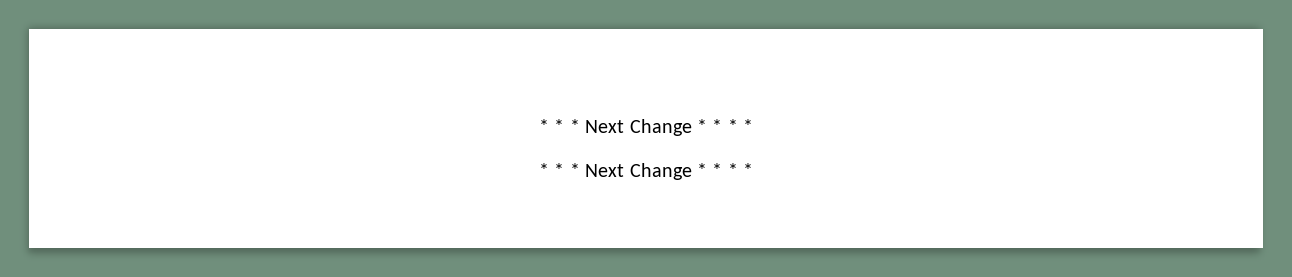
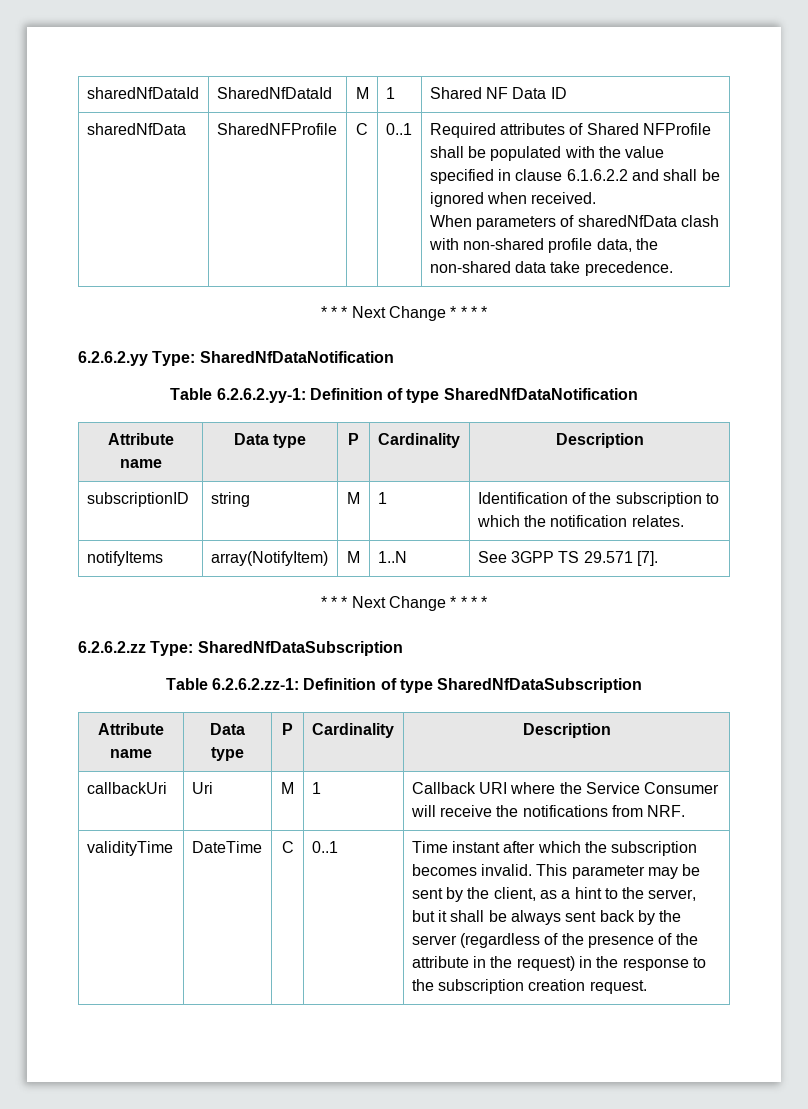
[538,119,754,136] [538,163,754,180] * * * Next Change * * * * // * * * Next Change * * * * -> [86,87,199,99] [216,87,332,99] [355,87,369,99] [385,87,395,99] [429,87,567,99] [86,123,186,135] [216,123,337,135] [356,123,368,135] [385,123,412,135] [429,123,711,138] [429,146,665,161] [429,169,720,184] [429,192,597,207] [429,215,719,230] [428,238,658,253] [429,261,673,276] [320,306,488,321] [78,351,394,366] [170,388,638,403] [107,433,174,445] [119,459,162,468] [233,433,307,448] [348,433,359,445] [377,433,460,448] [555,433,644,448] [86,492,189,507] [210,492,250,507] [347,492,360,504] [377,492,387,504] [477,492,719,507] [476,515,684,527] [86,551,163,566] [210,551,328,566] [347,551,360,563] [377,551,407,563] [477,551,658,566] [320,596,488,611] [78,641,403,656] [165,678,643,693] [98,723,164,735] [110,749,152,758] [210,723,245,735] [211,747,244,761] [282,723,293,735] [311,723,394,738] [522,723,611,738] [86,782,167,794] [191,782,213,794] [281,782,294,794] [311,782,321,794] [411,782,720,794] [410,805,686,817] [86,841,173,856] [191,841,262,853] [281,841,294,853] [311,841,338,853] [411,841,698,856] [411,864,701,879] [411,887,697,902] [411,910,682,925] [411,933,698,948] [411,956,706,971] [411,979,647,994] sharedNfDataId | SharedNfDataId | M | 1 | Shared NF Data ID // sharedNfData | SharedNFProfile | C | 0..1 | Required attributes of Shared NFProfile shall be populated with the value specified in clause 6.1.6.2.2 and shall be ignored when received. // When parameters of sharedNfData clash with non-shared profile data, the non-shared data take precedence. // * * * Next Change * * * * // 6.2.6.2.yy Type: SharedNfDataNotification // Table 6.2.6.2.yy-1: Definition of type SharedNfDataNotification // Attribute name | Data type | P | Cardinality | Description // subscriptionID | string | M | 1 | Identification of the subscription to which the notification relates. // notifyItems | array(NotifyItem) | M | 1..N | See 3GPP TS 29.571 [7]. // * * * Next Change * * * * // 6.2.6.2.zz Type: SharedNfDataSubscription // Table 6.2.6.2.zz-1: Definition of type SharedNfDataSubscription // Attribute name | Data type | P | Cardinality | Description // callbackUri | Uri | M | 1 | Callback URI where the Service Consumer will receive the notifications from NRF. // validityTime | DateTime | C | 0..1 | Time instant after which the subscription becomes invalid. This parameter may be sent by the client, as a hint to the server, but it shall be always sent back by the server (regardless of the presence of the attribute in the request) in the response to the subscription creation request.

